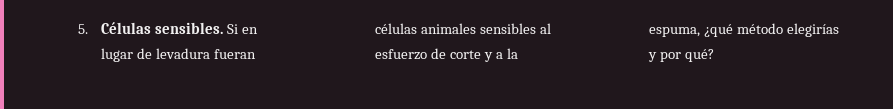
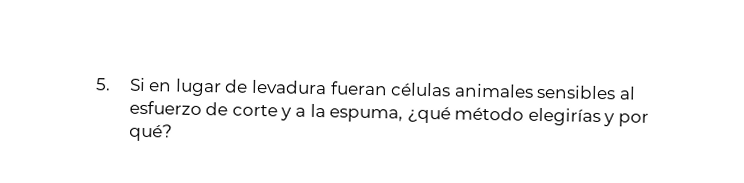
[101,22,224,34] Células sensibles. -> (112, 84) none

